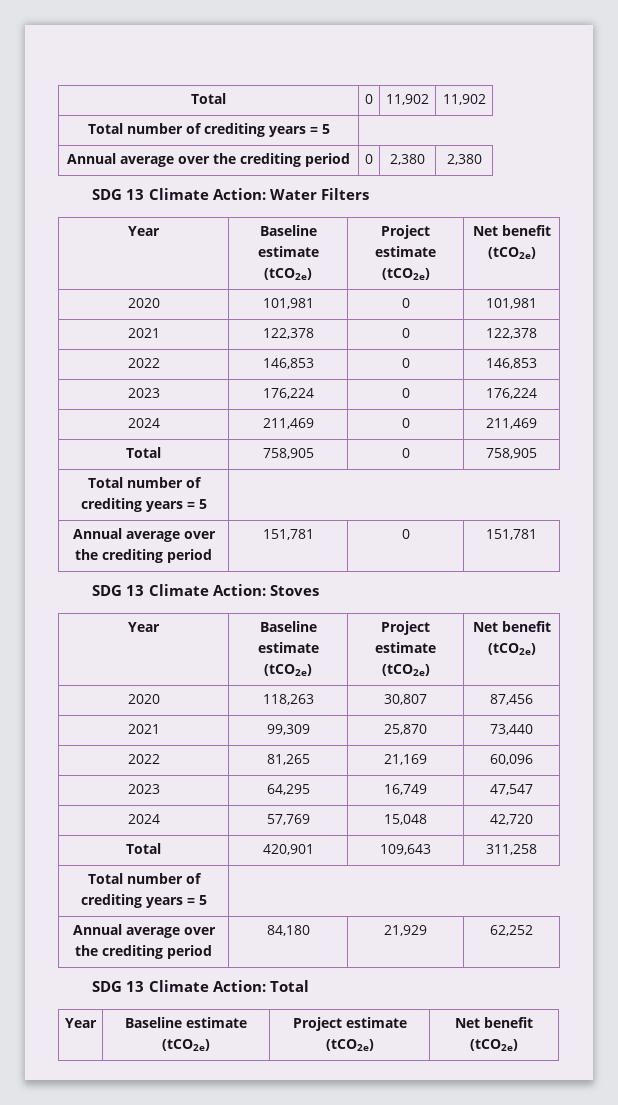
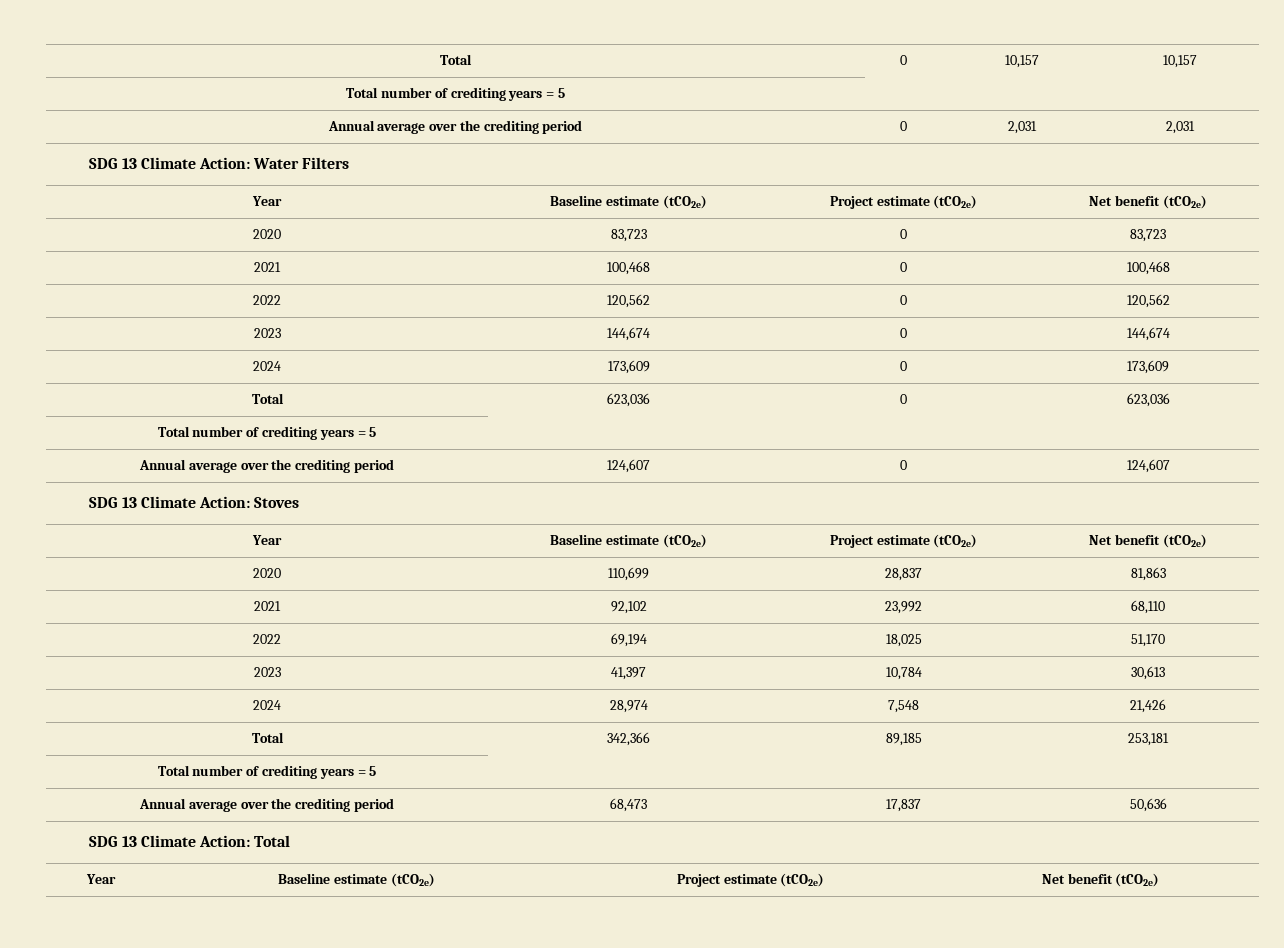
[386,94,429,105] [442,94,486,105] 11,902 | 11,902 -> [1004,55,1039,68] [1162,55,1197,68] 10,157 | 10,157
[390,154,425,165] [446,154,482,165] 2,380 | 2,380 -> [1007,121,1037,134] [1165,121,1195,134] 2,031 | 2,031
[262,298,314,309] [401,298,410,308] [486,298,537,309] [127,328,160,338] [262,328,314,339] [401,328,410,338] [486,328,537,339] [127,358,160,368] [262,358,314,369] [401,358,410,368] [486,358,537,369] [127,388,160,398] [262,388,314,399] [401,388,410,398] [486,388,537,399] [127,418,160,428] [262,418,314,429] [401,418,410,428] [486,418,537,429] [126,447,162,458] [262,448,314,459] [401,448,410,458] [486,448,537,459] 101,981 | 0 | 101,981 // 2021 | 122,378 | 0 | 122,378 // 2022 | 146,853 | 0 | 146,853 // 2023 | 176,224 | 0 | 176,224 // 2024 | 211,469 | 0 | 211,469 // Total | 758,905 | 0 | 758,905 -> [610,229,647,242] [900,229,907,239] [1130,229,1166,242] [254,262,281,272] [607,261,650,275] [900,262,907,272] [1126,261,1170,275] [253,295,281,305] [607,294,650,308] [900,295,907,305] [1126,294,1170,308] [253,328,281,338] [607,327,650,341] [900,328,907,338] [1126,327,1170,341] [253,361,281,371] [607,360,650,374] [900,361,907,371] [1127,360,1169,374] [251,393,284,404] [607,393,650,407] [900,394,907,404] [1126,393,1170,407] 83,723 | 0 | 83,723 // 2021 | 100,468 | 0 | 100,468 // 2022 | 120,562 | 0 | 120,562 // 2023 | 144,674 | 0 | 144,674 // 2024 | 173,609 | 0 | 173,609 // Total | 623,036 | 0 | 623,036
[262,529,314,540] [401,529,410,539] [486,529,537,540] 151,781 | 0 | 151,781 -> [607,459,650,473] [900,460,907,470] [1126,459,1170,473] 124,607 | 0 | 124,607
[262,694,314,705] [384,694,427,705] [490,694,533,705] [127,724,160,734] [266,724,310,735] [384,724,427,735] [490,724,533,735] [127,754,160,764] [266,754,310,765] [384,754,427,765] [490,754,533,765] [127,784,160,794] [266,784,310,795] [384,784,427,795] [490,784,533,795] [127,814,160,824] [266,814,310,825] [384,814,427,825] [490,814,533,825] [126,843,162,854] [262,844,314,855] [380,844,431,855] [486,844,537,855] 118,263 | 30,807 | 87,456 // 2021 | 99,309 | 25,870 | 73,440 // 2022 | 81,265 | 21,169 | 60,096 // 2023 | 64,295 | 16,749 | 47,547 // 2024 | 57,769 | 15,048 | 42,720 // Total | 420,901 | 109,643 | 311,258 -> [608,567,649,581] [885,568,922,581] [1130,567,1166,581] [254,601,281,611] [610,601,647,614] [885,601,922,614] [1131,600,1165,614] [253,634,281,644] [610,633,647,647] [885,634,922,647] [1131,634,1165,647] [253,667,281,677] [611,667,646,680] [885,667,922,680] [1131,666,1165,680] [253,700,281,710] [609,700,648,713] [888,700,919,713] [1130,699,1166,713] [251,732,284,743] [607,732,650,746] [885,733,922,746] [1128,733,1169,746] 110,699 | 28,837 | 81,863 // 2021 | 92,102 | 23,992 | 68,110 // 2022 | 69,194 | 18,025 | 51,170 // 2023 | 41,397 | 10,784 | 30,613 // 2024 | 28,974 | 7,548 | 21,426 // Total | 342,366 | 89,185 | 253,181
[266,925,310,936] [384,925,427,936] [490,925,533,936] 84,180 | 21,929 | 62,252 -> [610,798,647,812] [886,799,921,812] [1129,798,1167,812] 68,473 | 17,837 | 50,636

